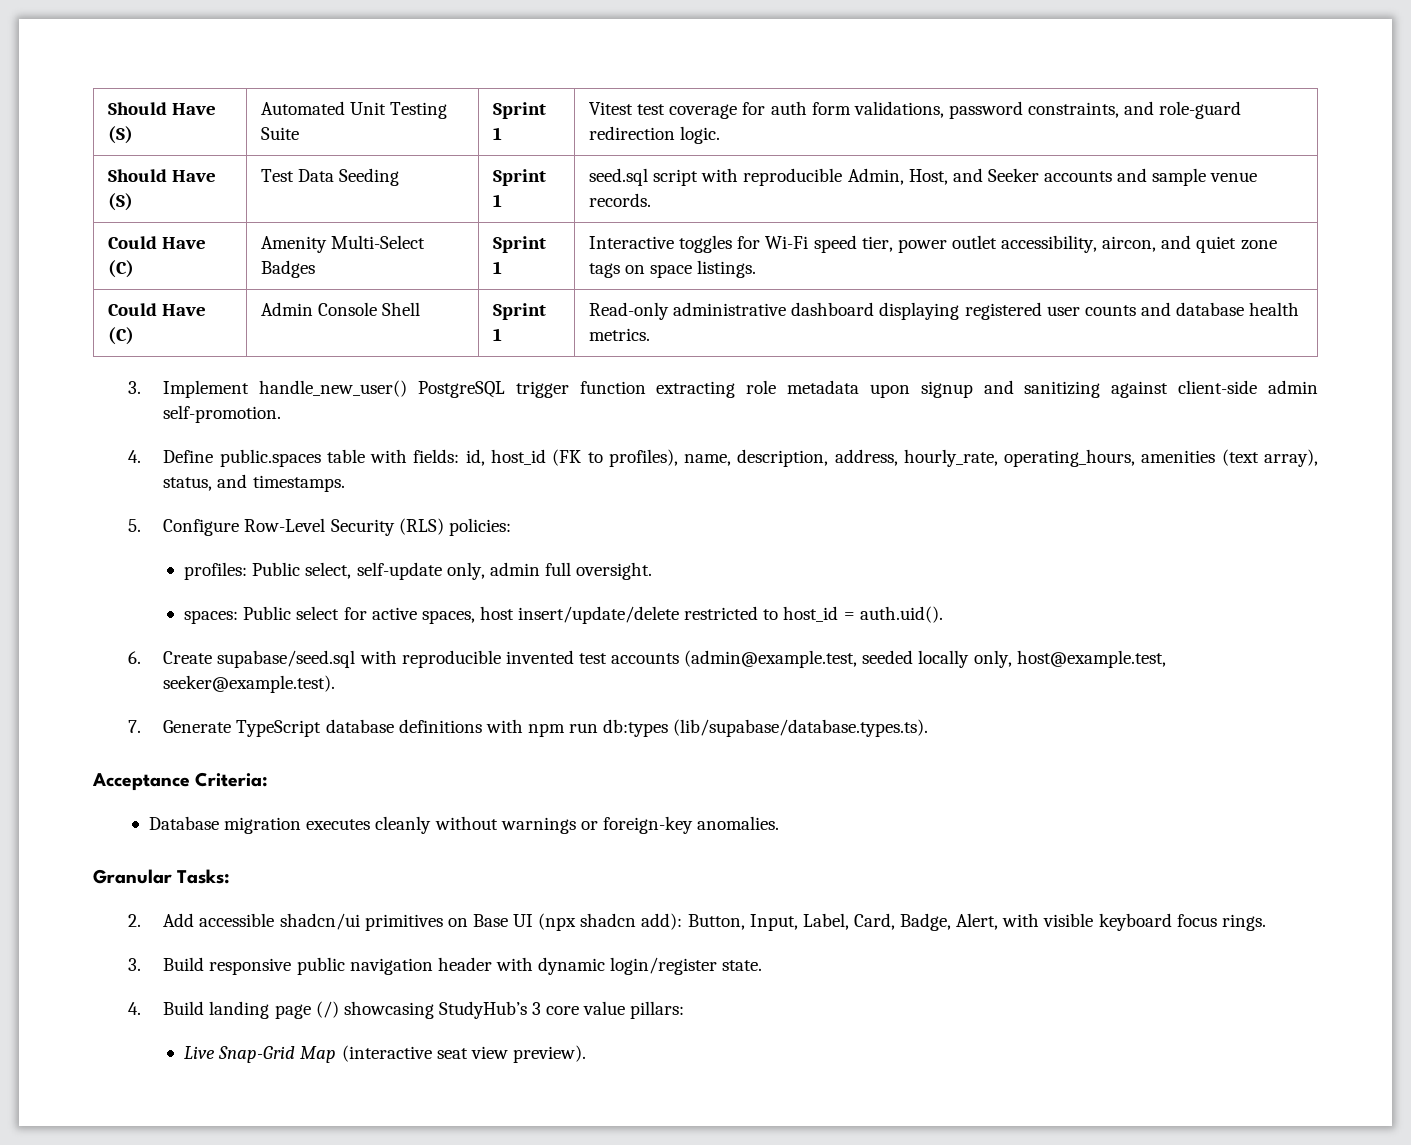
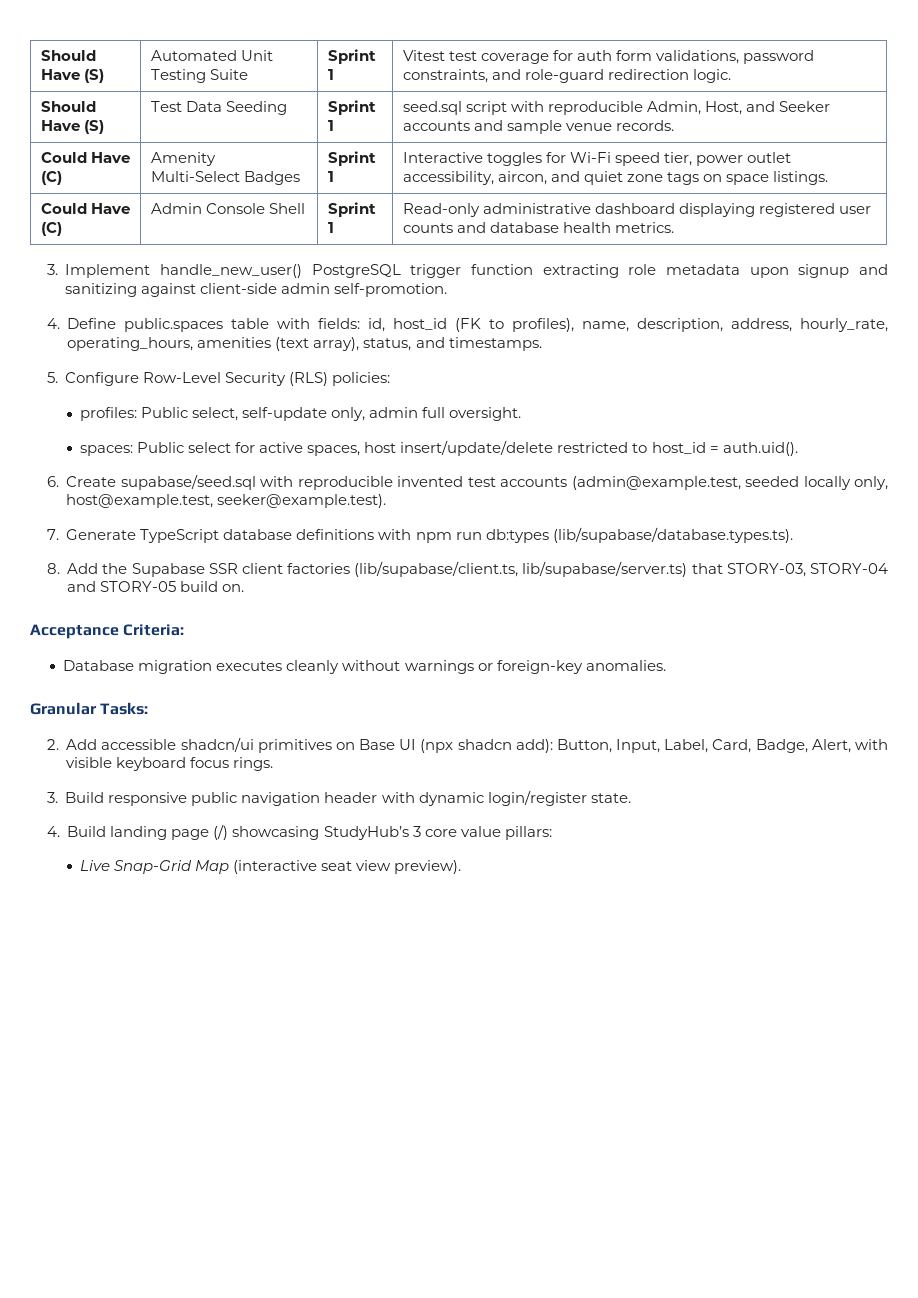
(929, 728) none -> [46,561,889,577] [67,581,245,592] // 8. Add the Supabase SSR client factories (lib/supabase/client.ts, lib/supabase/server.ts) that STORY-03, STORY-04 and STORY-05 build on.

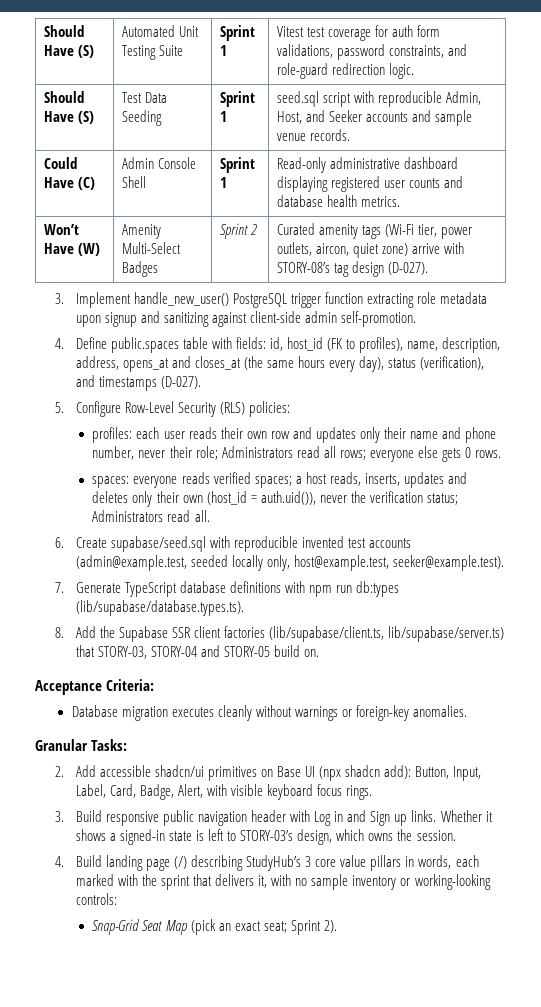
[40,152,130,163] [40,171,62,185] [150,152,216,166] [150,171,300,185] [327,151,376,166] [327,171,334,182] [402,152,791,166] [402,171,828,185] // Could Have (C) | Amenity Multi-Select Badges | Sprint 1 | Interactive toggles for Wi-Fi speed tier, power outlet accessibility, aircon, and quiet zone tags on space listings. -> (351, 135) none
(674, 227) none -> [44,224,80,235] [44,243,101,256] [122,224,162,239] [122,242,182,254] [122,261,159,277] [220,223,258,239] [277,223,473,239] [277,242,465,258] [277,261,429,277] // Won’t Have (W) | Amenity Multi-Select Badges | Sprint 2 | Curated amenity tags (Wi-Fi tier, power outlets, aircon, quiet zone) arrive with STORY-08’s tag design (D-027).
[800,318,889,332] [67,337,542,351] hourly_rate, operating_hours, amenities (text array), status, and timestamps. -> [122,356,485,372] [75,375,202,391] opens_at and closes_at (the same hours every day), status (verification), and timestamps (D-027).
[141,407,522,421] [80,440,798,456] Public select, self-update only, admin full oversight. // spaces: Public select for active spaces, host insert/update/delete restricted to host_id = auth.uid(). -> [136,427,497,443] [92,446,502,462] [92,472,467,488] [92,491,458,507] [92,510,210,522] each user reads their own row and updates only their name and phone number, never their role; Administrators read all rows; everyone else gets 0 rows. // spaces: everyone reads verified spaces; a host reads, inserts, updates and deletes only their own (host_id = auth.uid()), never the verification status; Administrators read all.
[418,790,631,806] dynamic login/register state. -> [314,810,493,826] [75,829,456,845] Log in and Sign up links. Whether it shows a signed-in state is left to STORY-03’s design, which owns the session.
[232,826,320,840] showcasing -> [191,855,244,871] describing
[504,826,552,840] [80,860,462,874] pillars: // Live Snap-Grid Map (interactive seat view preview). -> [370,855,479,871] [75,874,491,890] [75,893,117,905] [92,919,337,935] pillars in words, each marked with the sprint that delivers it, with no sample inventory or working-looking controls: // Snap-Grid Seat Map (pick an exact seat; Sprint 2).

